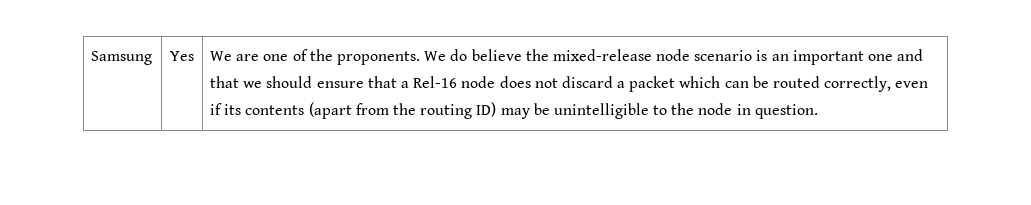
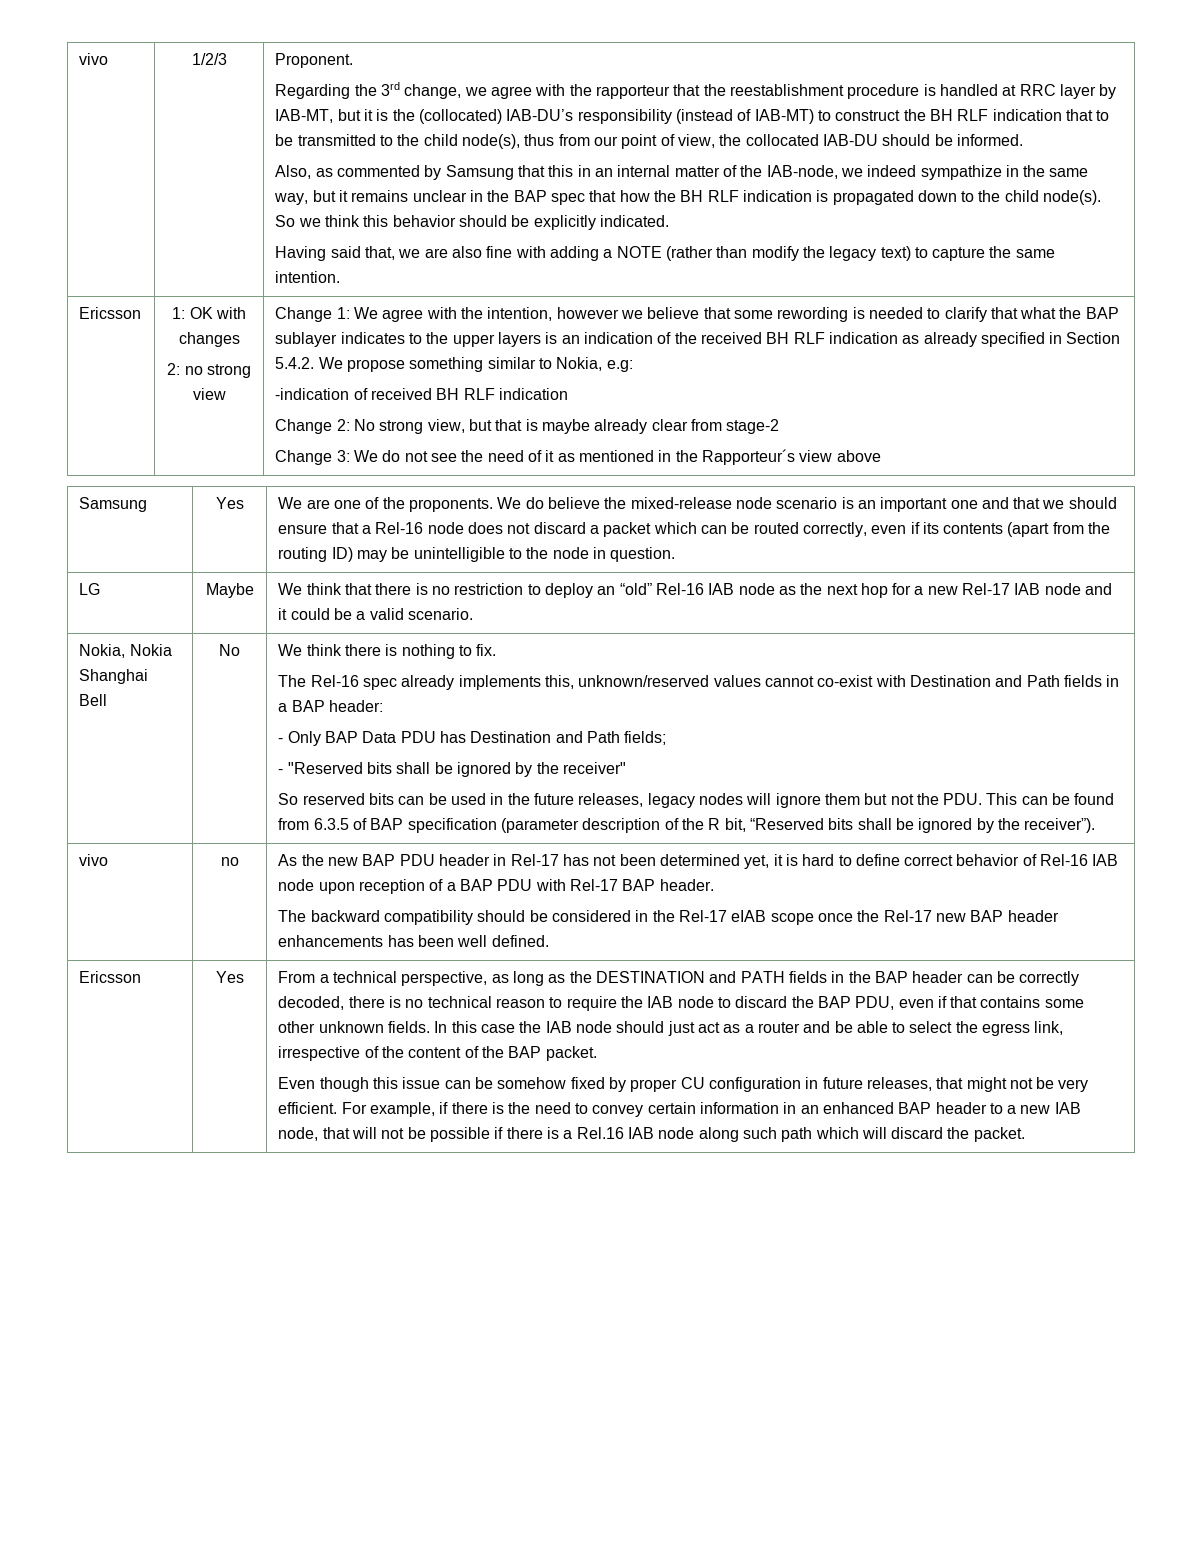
(91, 58) none -> [79,53,109,65] [191,53,227,65] [275,53,354,68] [275,82,1117,99] [275,109,1110,124] [275,134,1023,149] [275,165,1089,180] [274,190,1102,205] [275,215,669,230] [275,246,1055,261] [275,271,341,283] [79,307,142,319] [172,307,246,319] [178,332,240,347] [167,363,251,378] [192,388,226,400] [275,307,1119,322] [275,332,1121,347] [275,357,633,372] [275,388,569,400] [275,419,780,434] [275,449,881,465] vivo | 1/2/3 | Proponent. // Regarding the 3rd change, we agree with the rapporteur that the reestablishment procedure is handled at RRC layer by IAB-MT, but it is the (collocated) IAB-DU’s responsibility (instead of IAB-MT) to construct the BH RLF indication that to be transmitted to the child node(s), thus from our point of view, the collocated IAB-DU should be informed. // Also, as commented by Samsung that this in an internal matter of the IAB-node, we indeed sympathize in the same way, but it remains unclear in the BAP spec that how the BH RLF indication is propagated down to the child node(s). So we think this behavior should be explicitly indicated. // Having said that, we are also fine with adding a NOTE (rather than modify the legacy text) to capture the same intention. // Ericsson | 1: OK with changes // 2: no strong view | Change 1: We agree with the intention, however we believe that some rewording is needed to clarify that what the BAP sublayer indicates to the upper layers is an indication of the received BH RLF indication as already specified in Section 5.4.2. We propose something similar to Nokia, e.g: // -indication of received BH RLF indication // Change 2: No strong view, but that is maybe already clear from stage-2 // Change 3: We do not see the need of it as mentioned in the Rapporteur´s view above //
(818, 111) none -> [79,583,101,595] [205,583,254,598] [278,583,1113,598] [278,608,474,620] [79,644,172,658] [79,669,149,684] [79,694,108,706] [219,644,241,656] [278,644,497,659] [278,675,1120,690] [278,700,384,712] [278,731,667,746] [278,762,626,777] [278,793,1115,808] [278,818,1096,833] [79,854,109,866] [220,857,239,866] [278,854,1119,869] [278,879,714,894] [278,910,1059,925] [278,935,549,947] [79,971,142,983] [215,971,244,983] [278,971,1080,986] [278,996,1084,1011] [278,1021,1064,1036] [278,1046,597,1061] [278,1077,1089,1092] [278,1102,1081,1117] [278,1127,1025,1142] // LG | Maybe | We think that there is no restriction to deploy an “old” Rel-16 IAB node as the next hop for a new Rel-17 IAB node and it could be a valid scenario. // Nokia, Nokia Shanghai Bell | No | We think there is nothing to fix. // The Rel-16 spec already implements this, unknown/reserved values cannot co-exist with Destination and Path fields in a BAP header: // - Only BAP Data PDU has Destination and Path fields; // - "Reserved bits shall be ignored by the receiver" // So reserved bits can be used in the future releases, legacy nodes will ignore them but not the PDU. This can be found from 6.3.5 of BAP specification (parameter description of the R bit, “Reserved bits shall be ignored by the receiver”). // vivo | no | As the new BAP PDU header in Rel-17 has not been determined yet, it is hard to define correct behavior of Rel-16 IAB node upon reception of a BAP PDU with Rel-17 BAP header. // The backward compatibility should be considered in the Rel-17 eIAB scope once the Rel-17 new BAP header enhancements has been well defined. // Ericsson | Yes | From a technical perspective, as long as the DESTINATION and PATH fields in the BAP header can be correctly decoded, there is no technical reason to require the IAB node to discard the BAP PDU, even if that contains some other unknown fields. In this case the IAB node should just act as a router and be able to select the egress link, irrespective of the content of the BAP packet. // Even though this issue can be somehow fixed by proper CU configuration in future releases, that might not be very efficient. For example, if there is the need to convey certain information in an enhanced BAP header to a new IAB node, that will not be possible if there is a Rel.16 IAB node along such path which will discard the packet.

